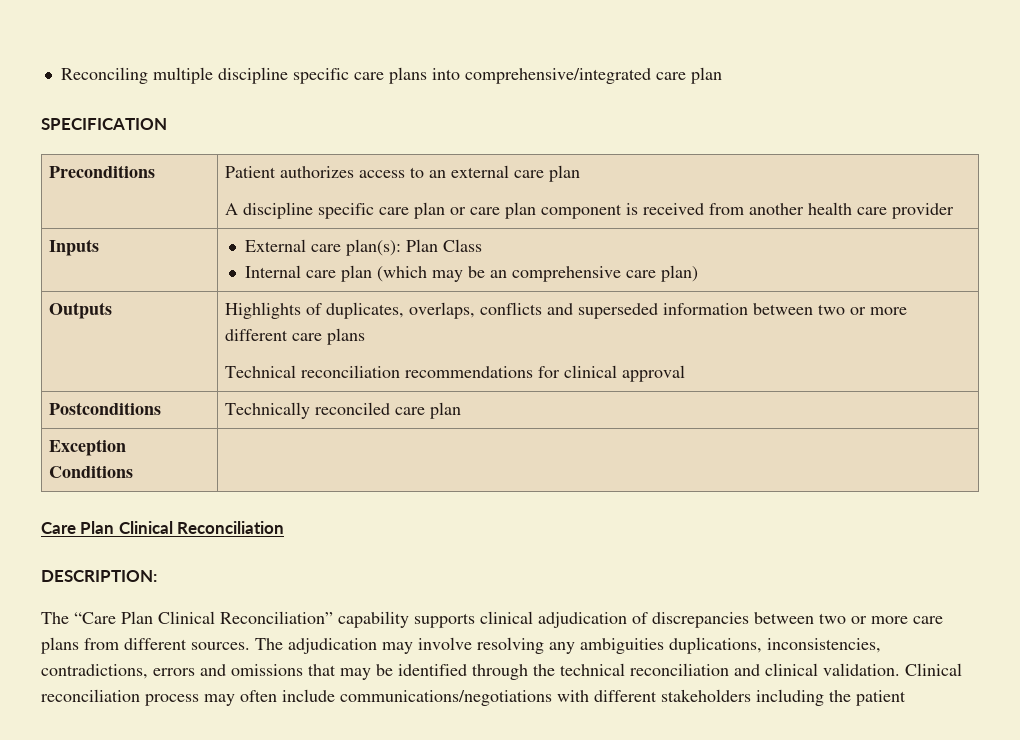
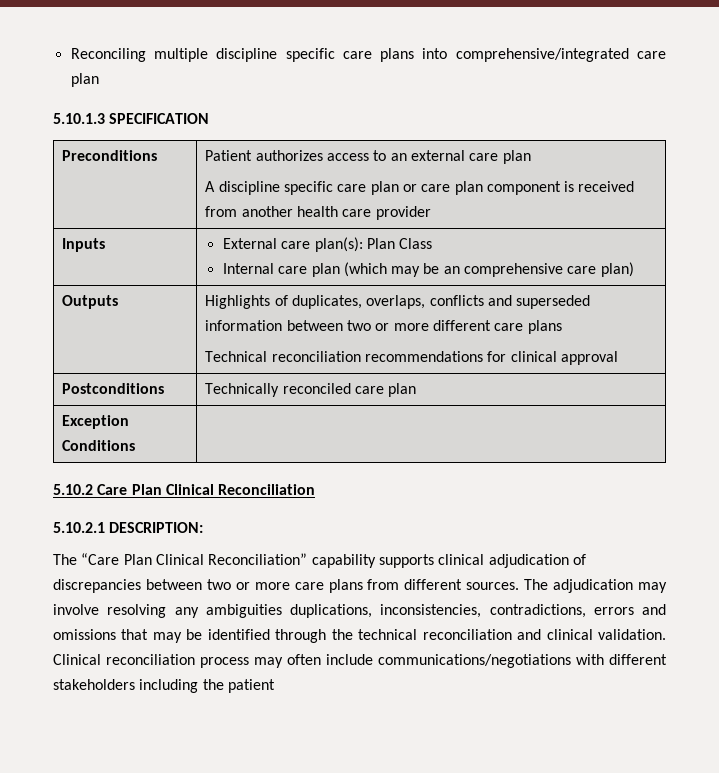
(722, 75) none -> [53,113,105,124] 5.10.1.3
(134, 471) none -> [53,484,93,495] 5.10.2
(285, 527) none -> [53,522,105,533] 5.10.2.1

